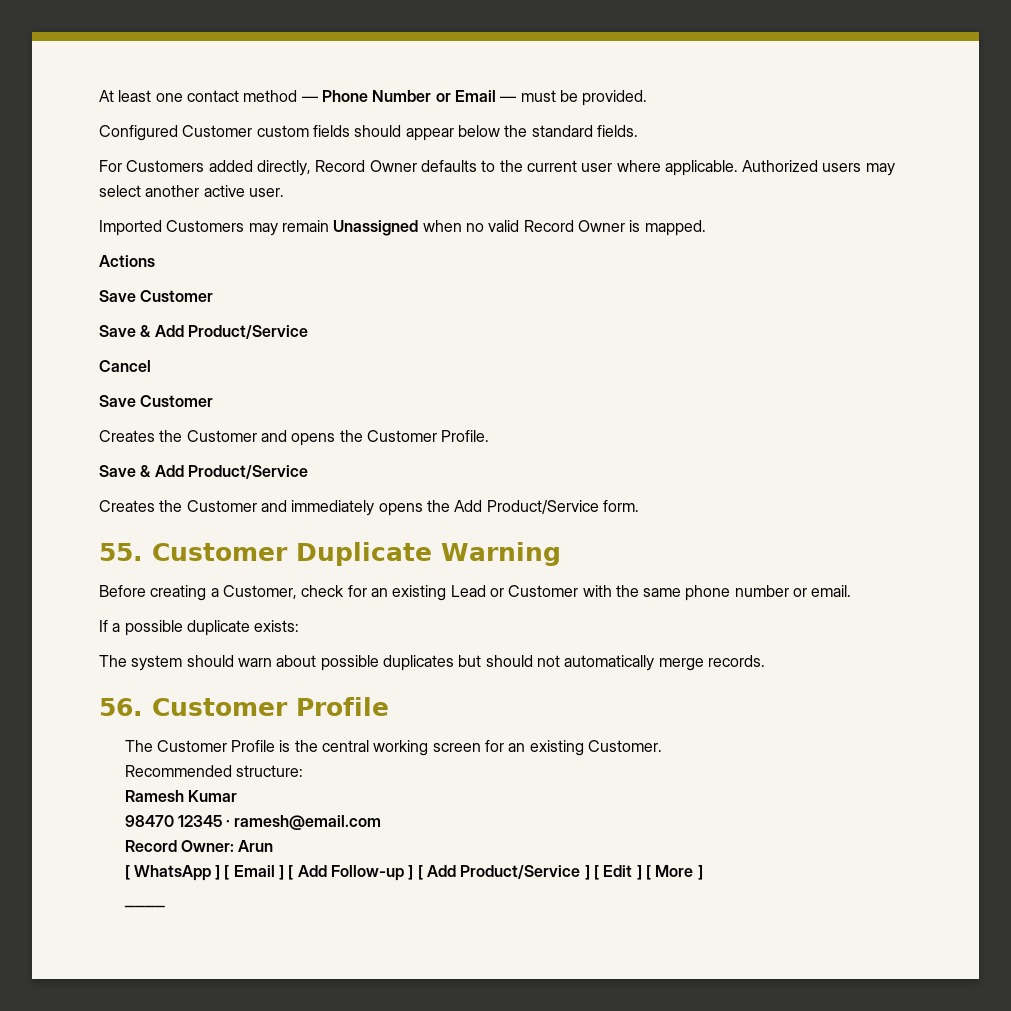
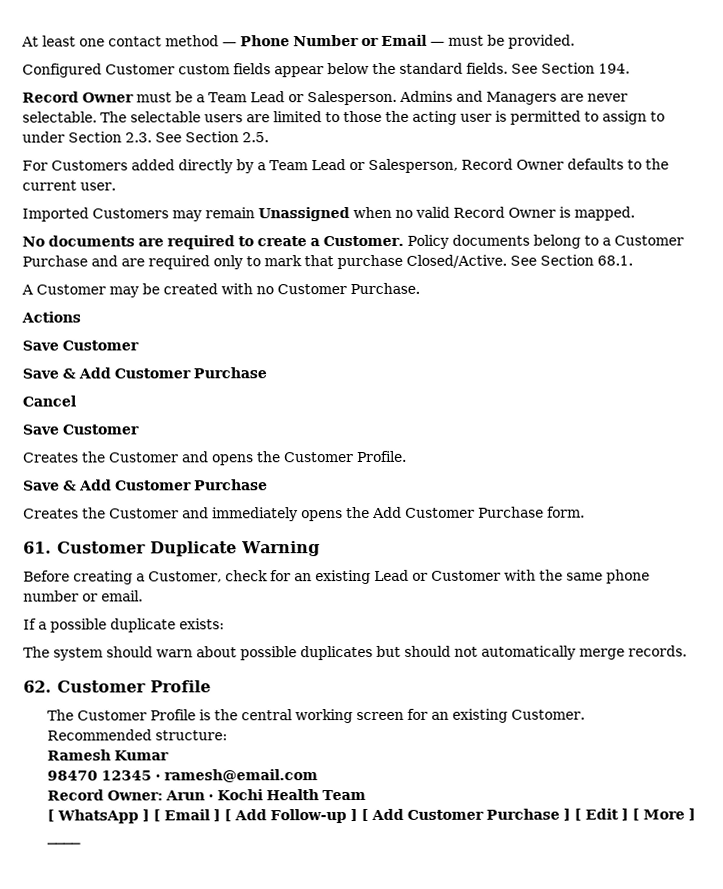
[354,125,402,137] should -> (271, 69) none
[99,160,311,176] // For Customers added directly, -> [511,62,630,74] [22,90,628,106] [22,110,665,125] [22,131,269,143] [22,158,458,174] See Section 194. // Record Owner must be a Team Lead or Salesperson. Admins and Managers are never selectable. The selectable users are limited to those the acting user is permitted to assign to under Section 2.3. See Section 2.5. // For Customers added directly by a Team Lead or Salesperson,
[581,160,895,176] [99,185,245,197] user where applicable. Authorized users may select another active -> (77, 185) none
(706, 228) none -> [22,234,684,250] [22,254,633,270] [21,282,420,298] // No documents are required to create a Customer. Policy documents belong to a Customer Purchase and are required only to mark that purchase Closed/Active. See Section 68.1. // A Customer may be created with no Customer Purchase.
[187,325,308,339] Product/Service -> [114,367,267,379] Customer Purchase
[187,465,308,479] Product/Service -> [115,479,268,491] Customer Purchase
[486,500,599,514] Product/Service -> [405,506,544,518] Customer Purchase
[99,543,143,561] 55. -> [23,541,52,554] 61.
[99,698,143,716] 56. -> [23,680,52,693] 62.
(274, 846) none -> [207,789,366,801] · Kochi Health Team
[460,865,581,879] Product/Service -> [406,808,560,820] Customer Purchase

